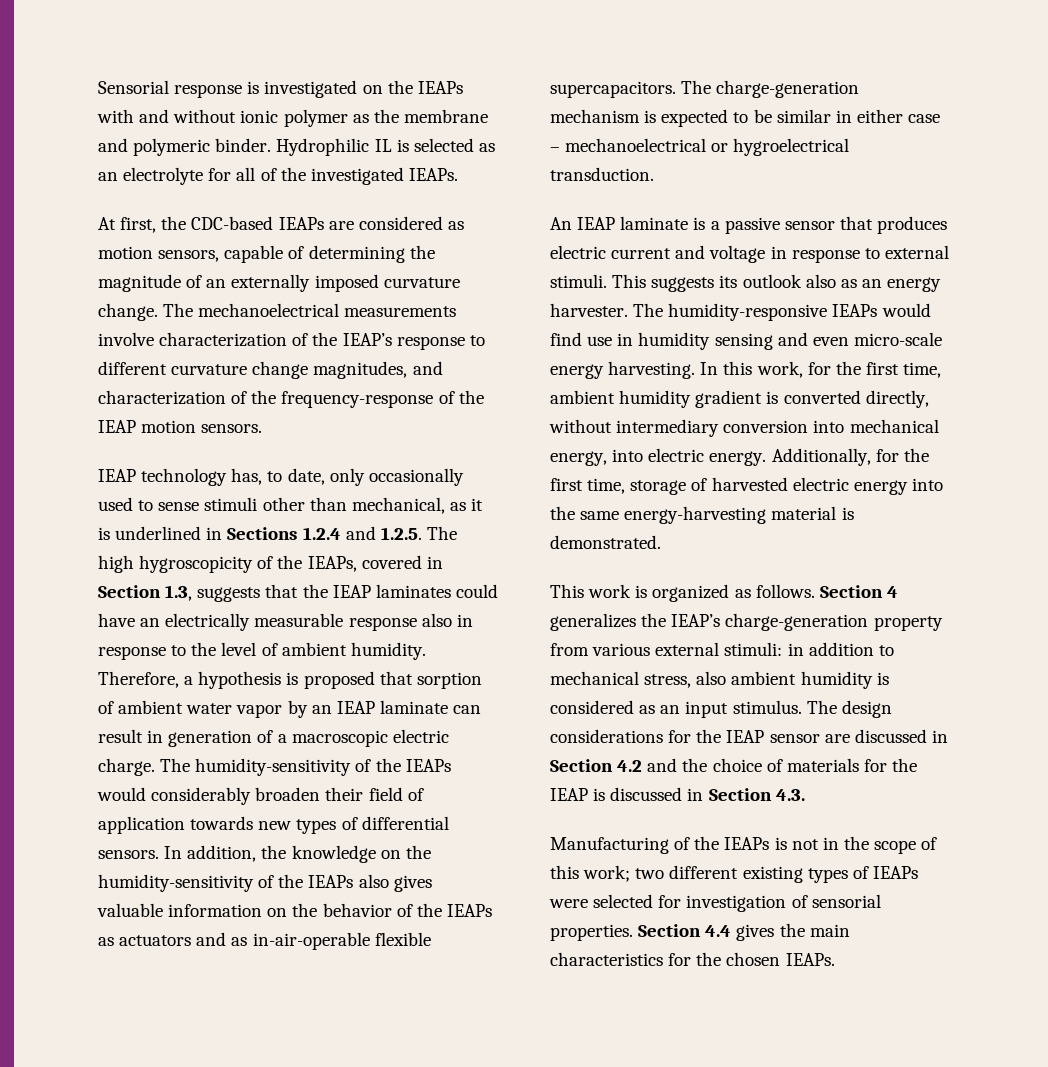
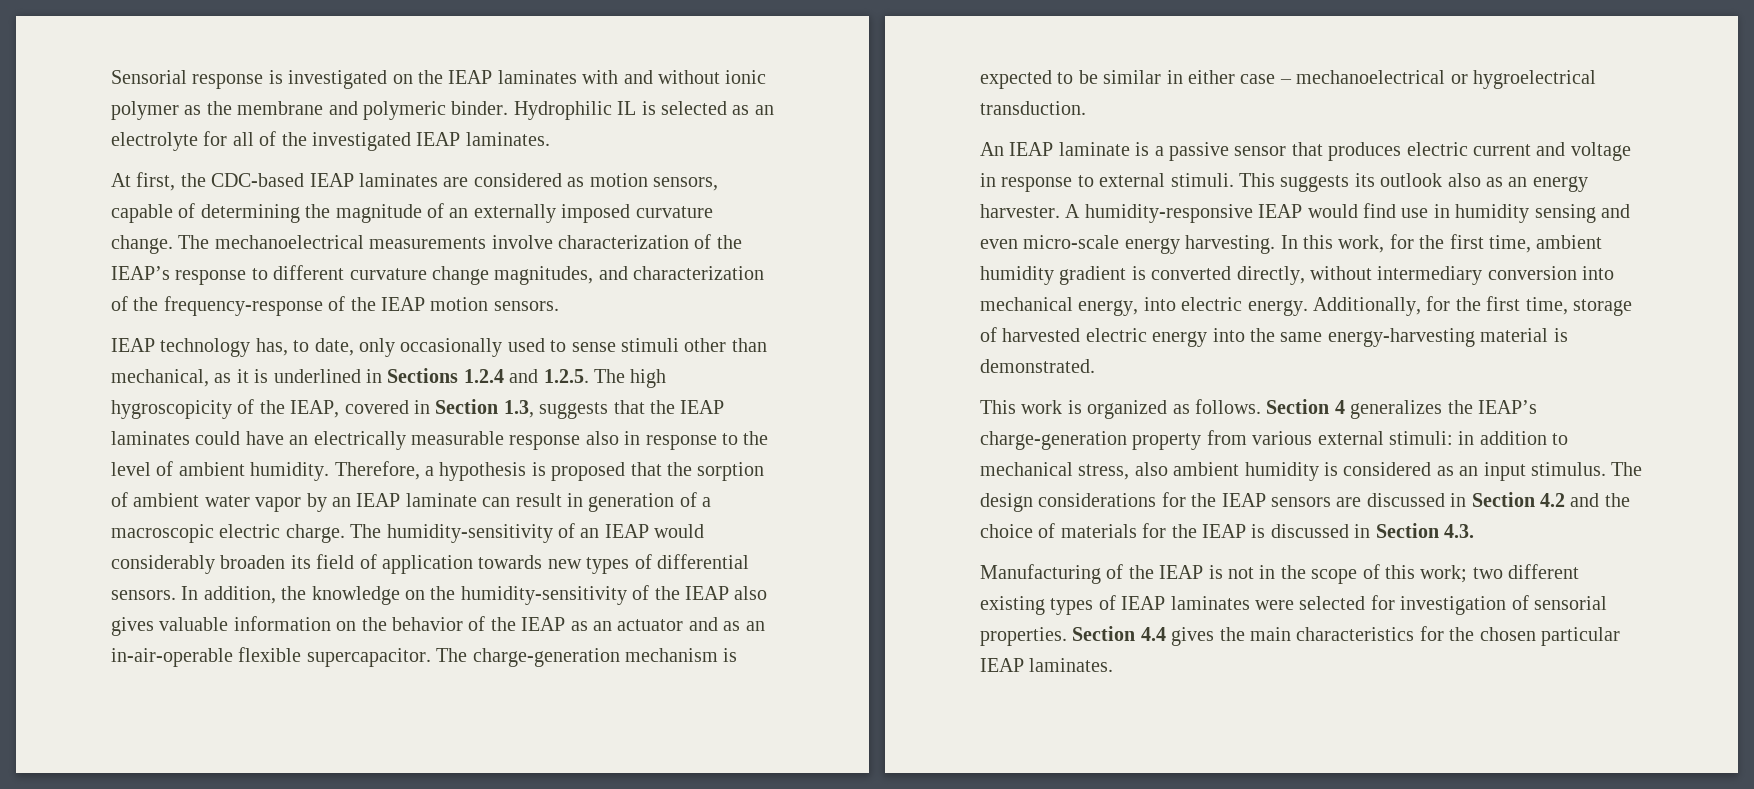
[417,81,463,94] IEAPs -> [448,70,577,84] IEAP laminates
[408,168,458,181] IEAPs. -> [416,132,550,146] IEAP laminates.
[278,217,324,230] IEAPs -> [309,173,438,187] IEAP laminates
[307,556,357,572] IEAPs, -> [290,400,340,418] IEAP,
(413, 678) none -> [666,462,692,476] the
[375,758,451,772] the IEAPs -> [580,524,649,538] an IEAP
[325,787,364,801] their -> [290,555,311,569] its
[308,875,354,888] IEAPs -> [684,586,729,600] IEAP
[446,904,492,917] [98,935,192,946] IEAPs as actuators -> [521,617,684,631] IEAP as an actuator
(248, 941) none -> [745,621,765,631] an
[550,81,676,98] supercapacitors. -> [306,648,431,667] supercapacitor.
[633,303,878,321] The humidity-responsive IEAPs -> [1065,204,1303,223] A humidity-responsive IEAP
[769,734,820,743] sensor -> [1271,497,1331,507] sensors
[724,837,770,850] IEAPs -> [1159,565,1204,579] IEAP
[872,866,918,879] IEAPs -> [1121,596,1250,610] IEAP laminates
[785,953,835,966] IEAPs. -> [1541,627,1620,646] [980,658,1114,672] particular IEAP laminates.

